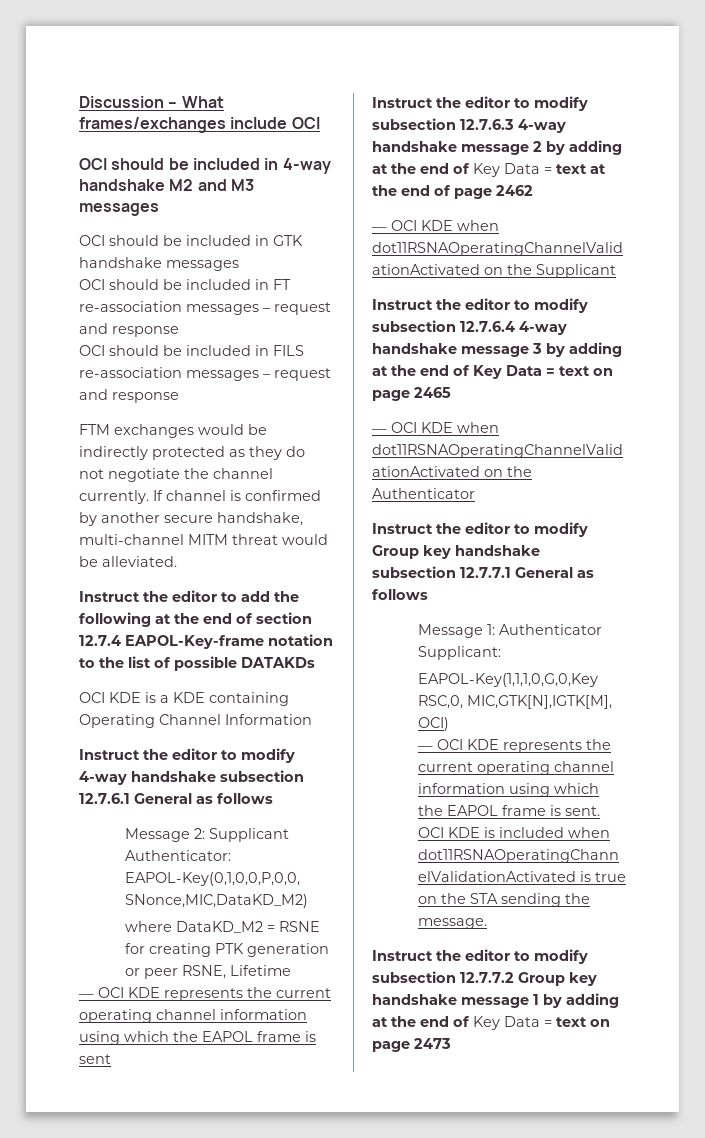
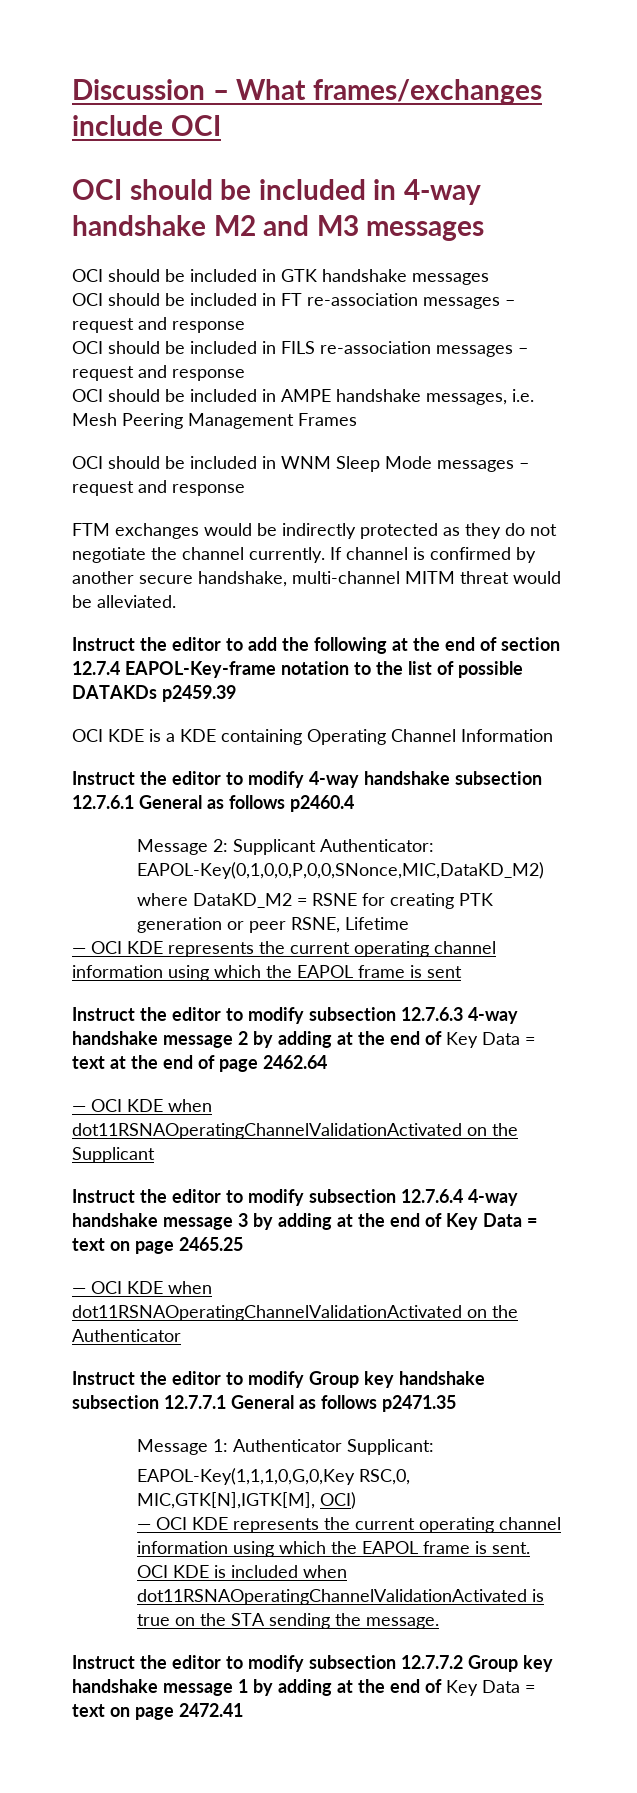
(179, 397) none -> [72,389,534,405] [72,413,357,429] [72,456,529,472] [72,480,245,496] // OCI should be included in AMPE handshake messages, i.e. Mesh Peering Management Frames // OCI should be included in WNM Sleep Mode messages – request and response
(315, 662) none -> [162,685,236,702] p2459.39
(273, 798) none -> [290,795,354,812] p2460.4
[496,185,533,196] 2462 -> [263,1055,327,1069] 2462.64
[414,387,451,398] 2465 -> [179,1237,243,1251] 2465.25
(428, 594) none -> [382,1395,456,1412] p2471.35
[414,1038,451,1049] 2473 -> [179,1703,243,1717] 2472.41

